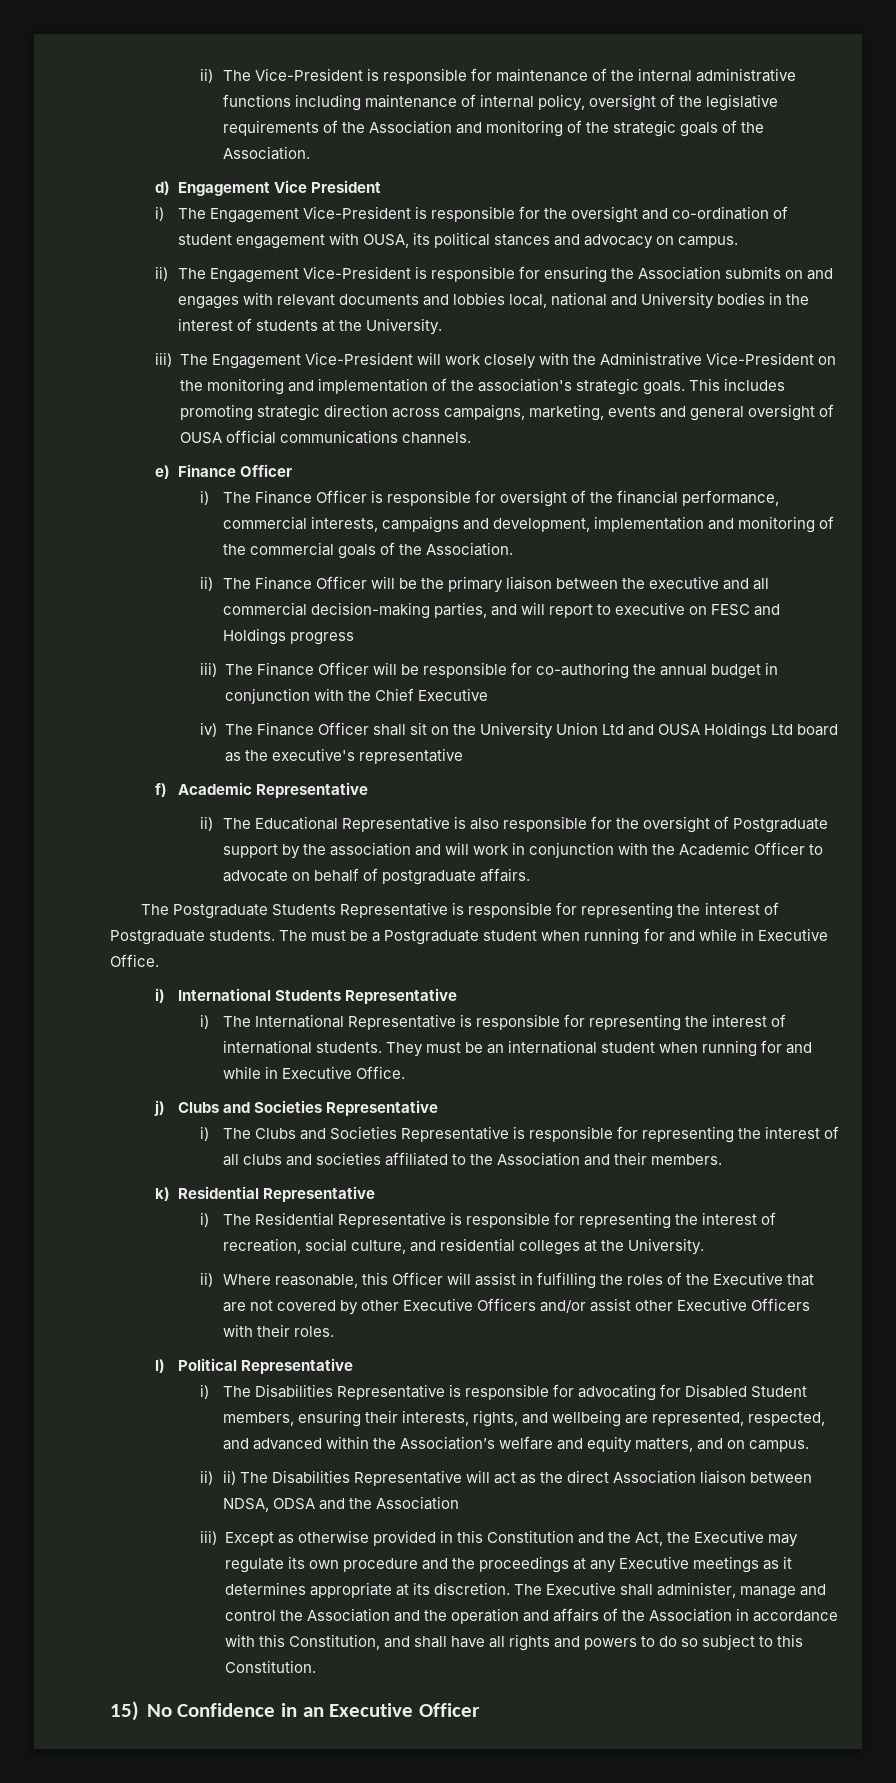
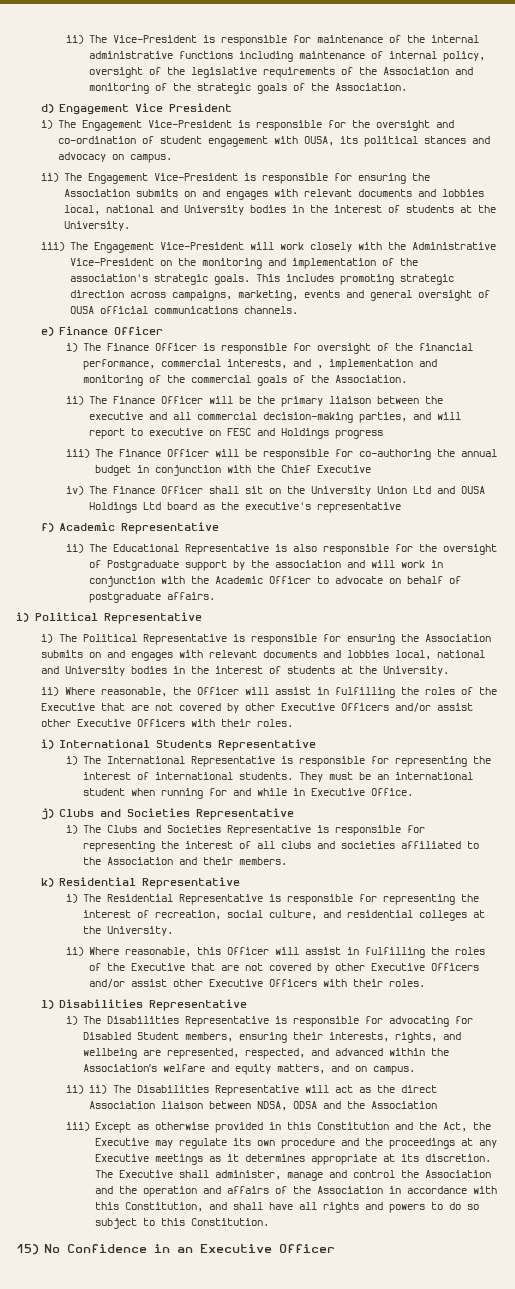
[381,516,590,533] campaigns and development, -> [293,359,324,369] and ,
[141,902,779,919] [110,928,828,945] [110,954,159,967] The Postgraduate Students Representative is responsible for representing the interest of Postgraduate students. The must be a Postgraduate student when running for and while in Executive Office. -> [16,612,202,624] [40,634,491,645] [40,650,485,661] [40,666,449,676] [40,687,497,698] [40,703,473,713] [40,719,293,727] i) Political Representative // i) The Political Representative is responsible for ensuring the Association submits on and engages with relevant documents and lobbies local, national and University bodies in the interest of students at the University. // ii) Where reasonable, the Officer will assist in fulfilling the roles of the Executive that are not covered by other Executive Officers and/or assist other Executive Officers with their roles.
[177,1358,237,1371] Political -> [59,999,144,1008] Disabilities

